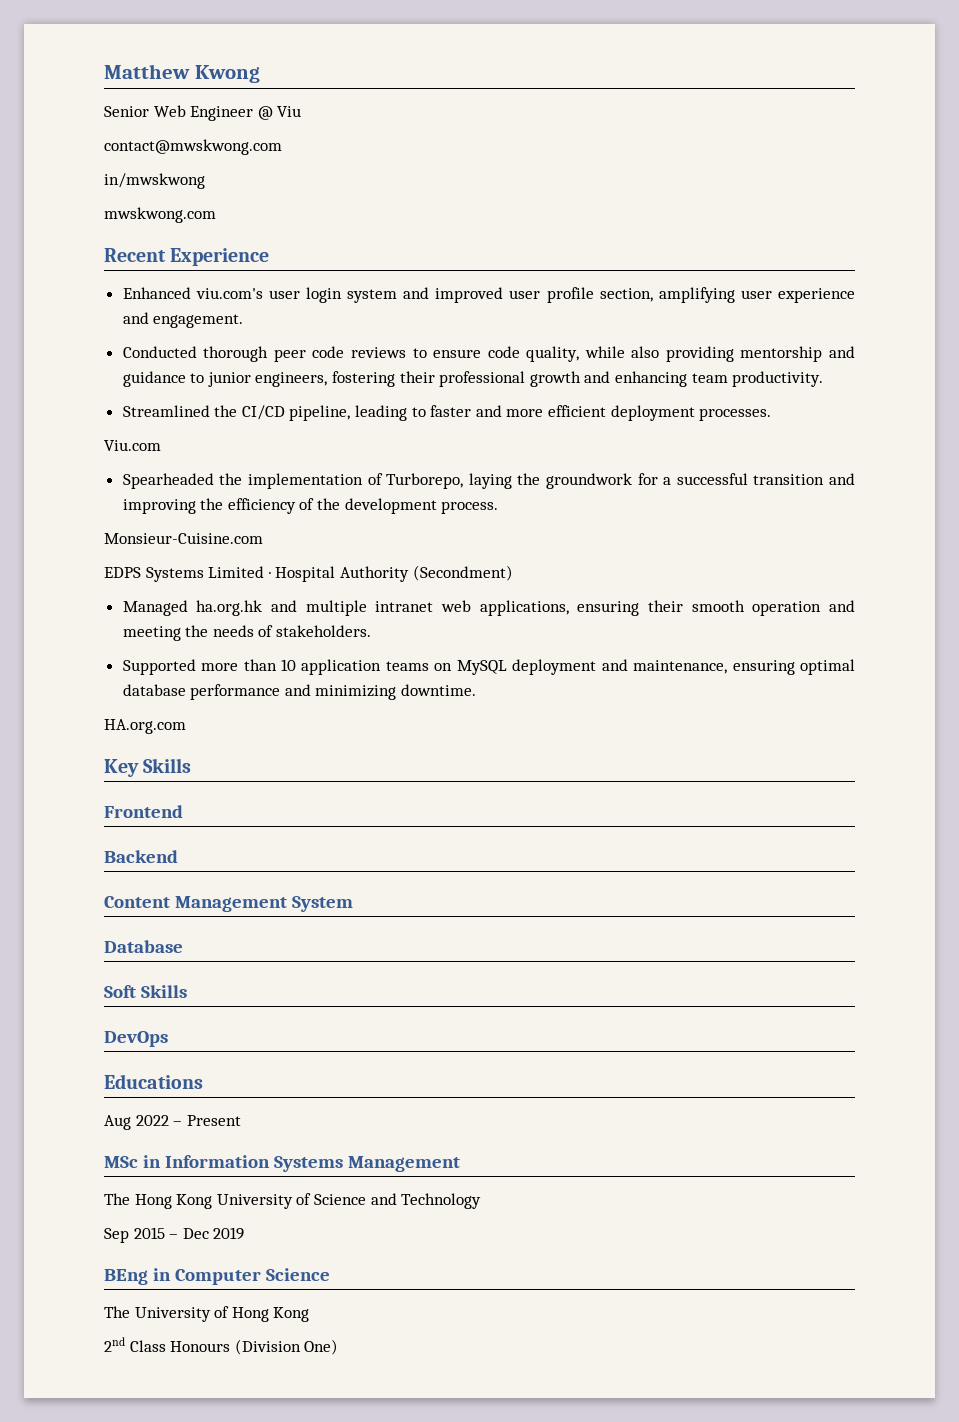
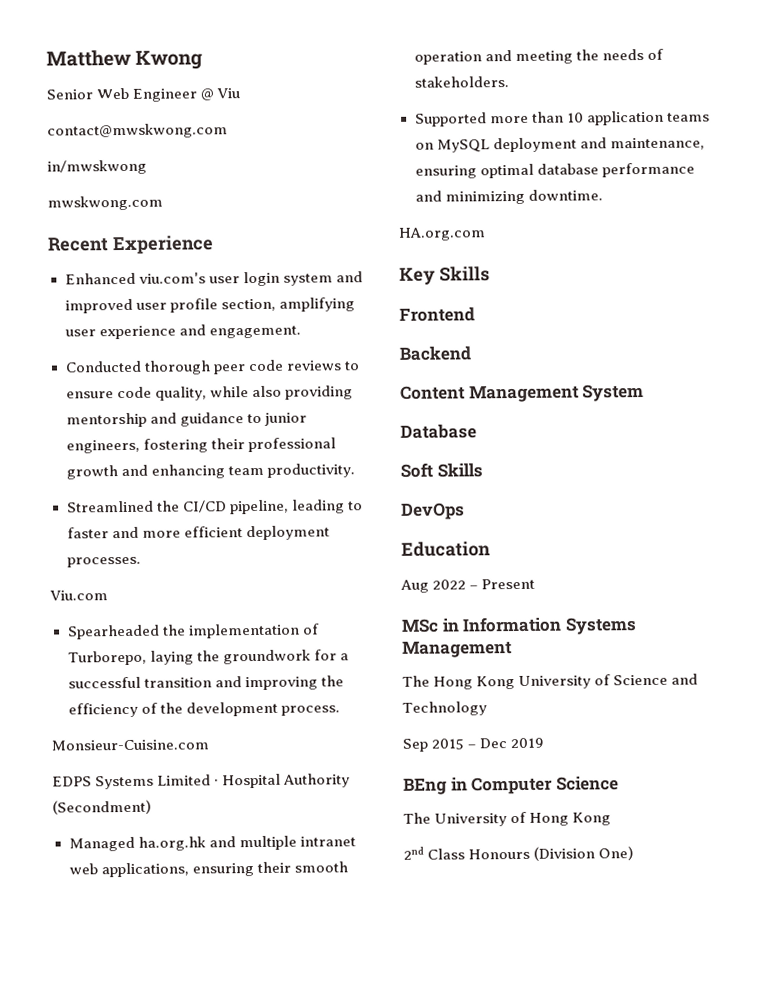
[104,1074,203,1089] Educations -> [401,541,491,557] Education

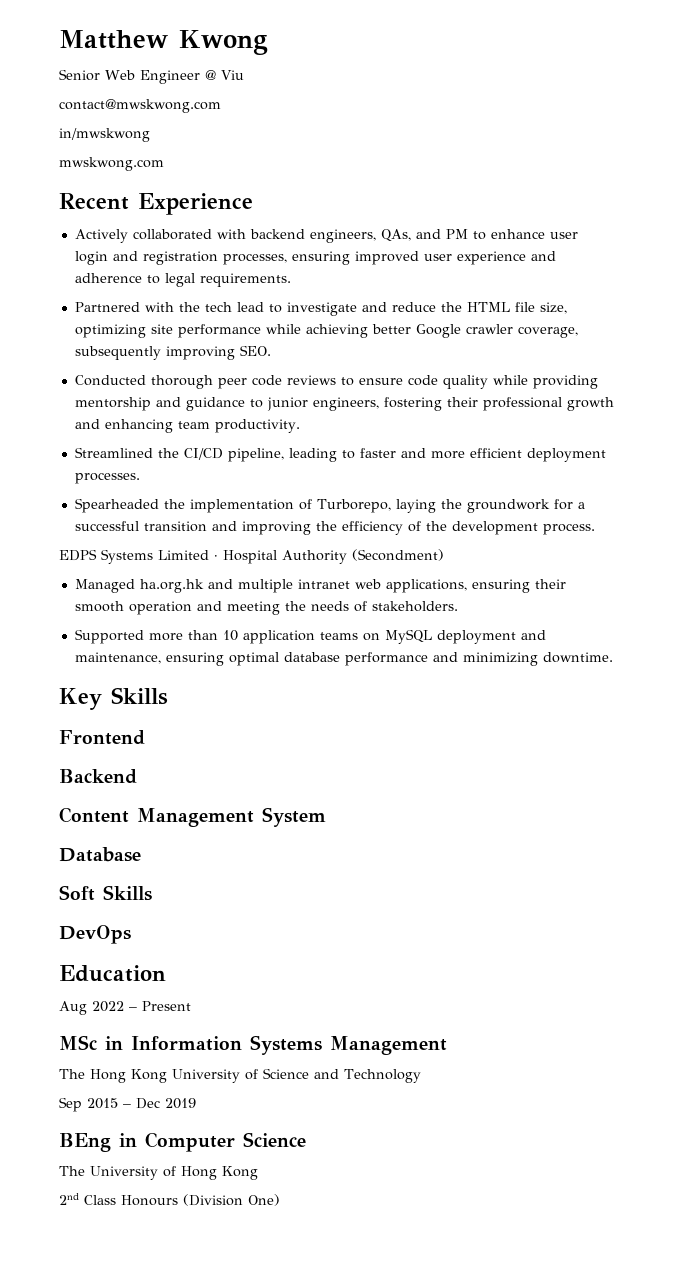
[64,271,363,287] [64,297,355,314] [64,324,301,340] Enhanced viu.com's user login system and improved user profile section, amplifying user experience and engagement. -> [74,229,578,243] [74,251,556,265] [74,273,291,287] [74,302,567,316] [74,324,578,338] [74,345,271,360] Actively collaborated with backend engineers, QAs, and PM to enhance user login and registration processes, ensuring improved user experience and adherence to legal requirements. // Partnered with the tech lead to investigate and reduce the HTML file size, optimizing site performance while achieving better Google crawler coverage, subsequently improving SEO.
[154,385,282,401] quality, while also -> [442,375,528,389] quality while
[49,590,108,601] // Viu.com -> (140, 478) none
[51,739,209,751] // Monsieur-Cuisine.com -> (595, 529) none
[398,227,486,241] // HA.org.com -> (613, 657) none

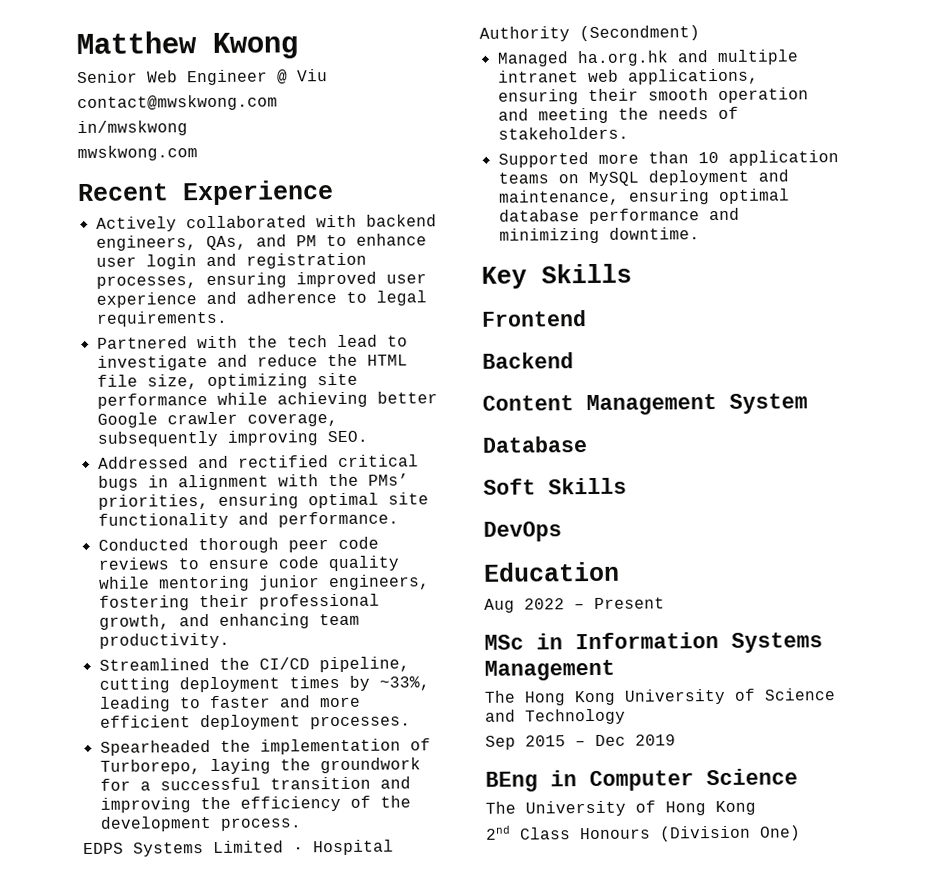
(271, 350) none -> [97,454,419,469] [97,473,409,491] [97,492,429,510] [97,511,399,529] // Addressed and rectified critical bugs in alignment with the PMs’ priorities, ensuring optimal site functionality and performance.
[532,375,598,389] [74,397,263,411] providing mentorship and guidance to -> [158,575,250,592] mentoring
[566,397,614,411] growth -> [98,614,170,630] growth,
(284, 455) none -> [98,675,430,693] cutting deployment times by ~33%,

